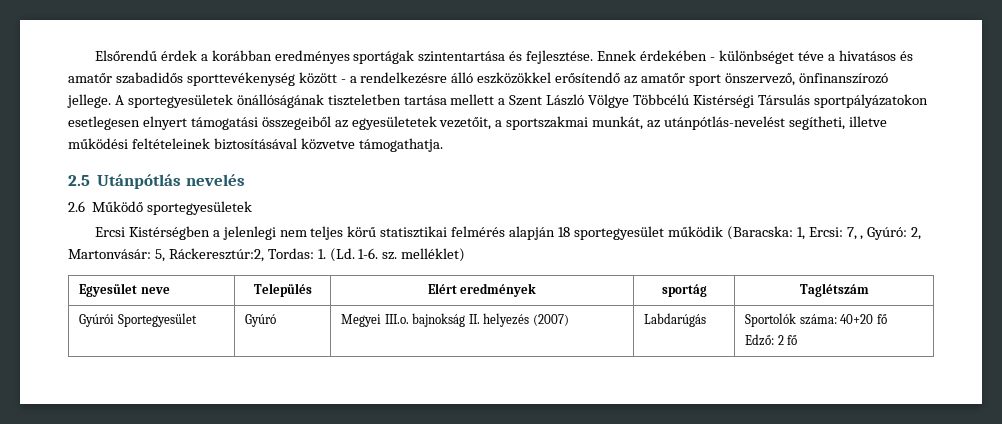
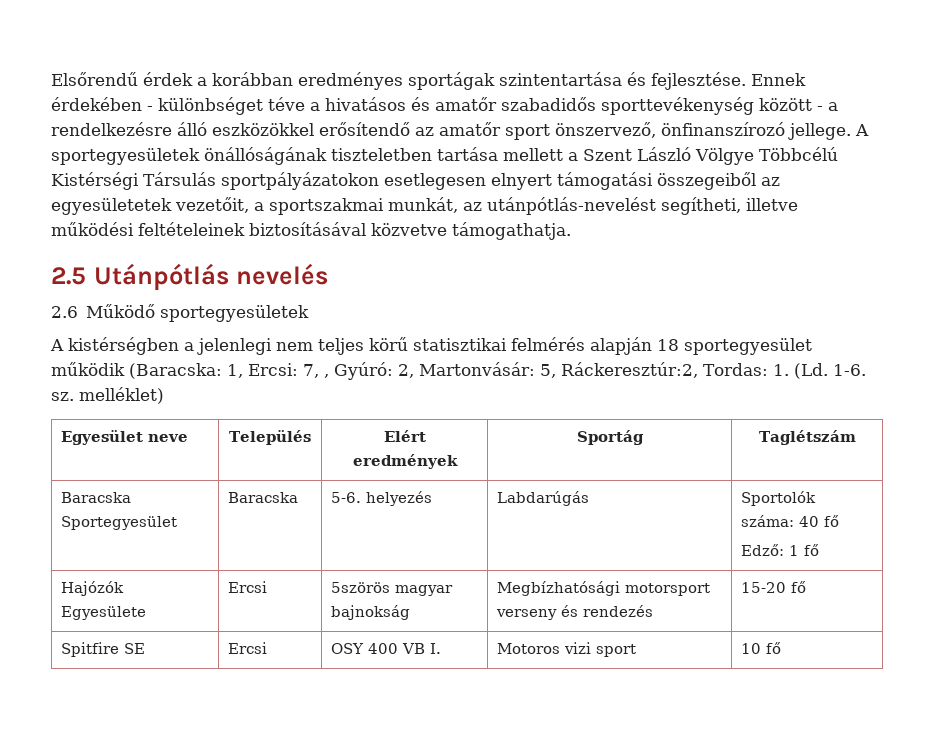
[94,226,210,240] Ercsi Kistérségben -> [50,337,179,355] A kistérségben
[661,284,707,297] sportág -> [576,430,644,445] Sportág
[79,314,115,327] Gyúrói -> [61,492,132,503] Baracska
[245,314,277,327] [341,313,480,327] Gyúró | Megyei III.o. bajnokság II. -> [228,492,299,503] [331,492,362,503] Baracska | 5-6.
[532,314,569,326] (2007) -> (433, 498) none
[840,314,874,324] 40+20 -> [799,516,820,527] 40
[777,335,798,345] 2 fő -> [789,544,820,556] [61,581,125,596] [61,606,147,620] [228,581,268,593] [331,582,454,596] [331,605,411,620] [497,581,711,596] [496,605,654,620] [741,581,807,593] [61,642,146,657] [228,642,268,654] [331,643,442,654] [497,642,637,657] [741,642,782,654] 1 fő // Hajózók Egyesülete | Ercsi | 5szörös magyar bajnokság | Megbízhatósági motorsport verseny és rendezés | 15-20 fő // Spitfire SE | Ercsi | OSY 400 VB I. | Motoros vizi sport | 10 fő

